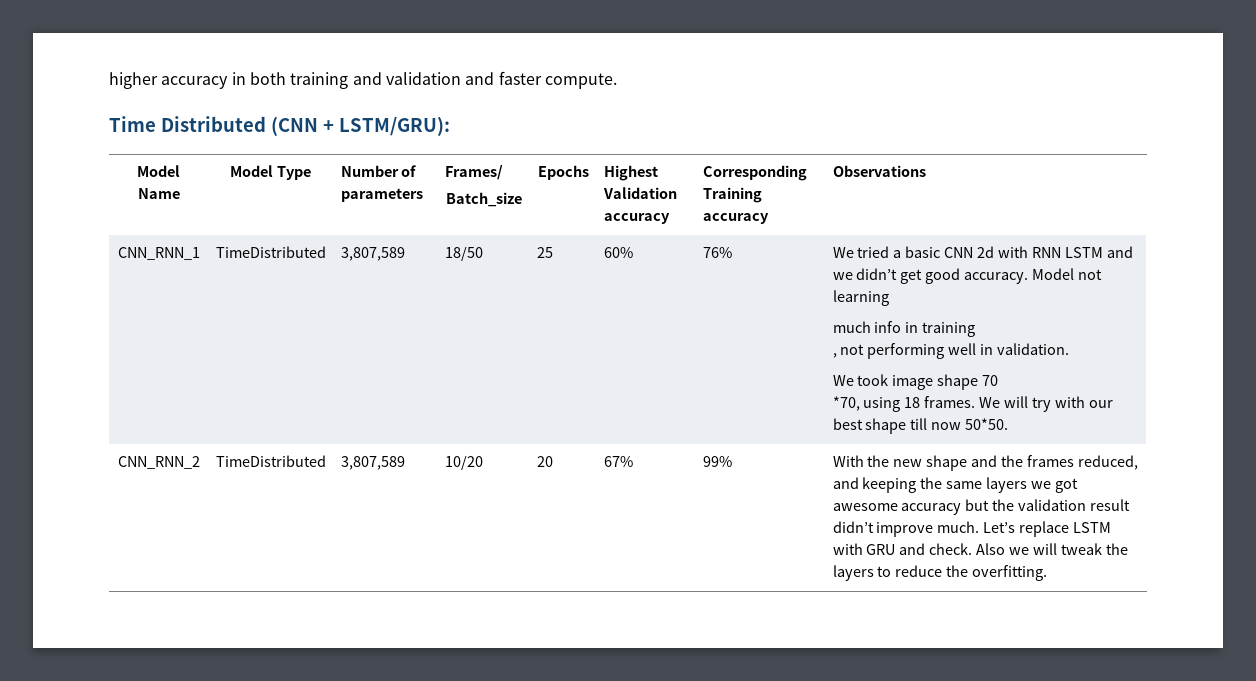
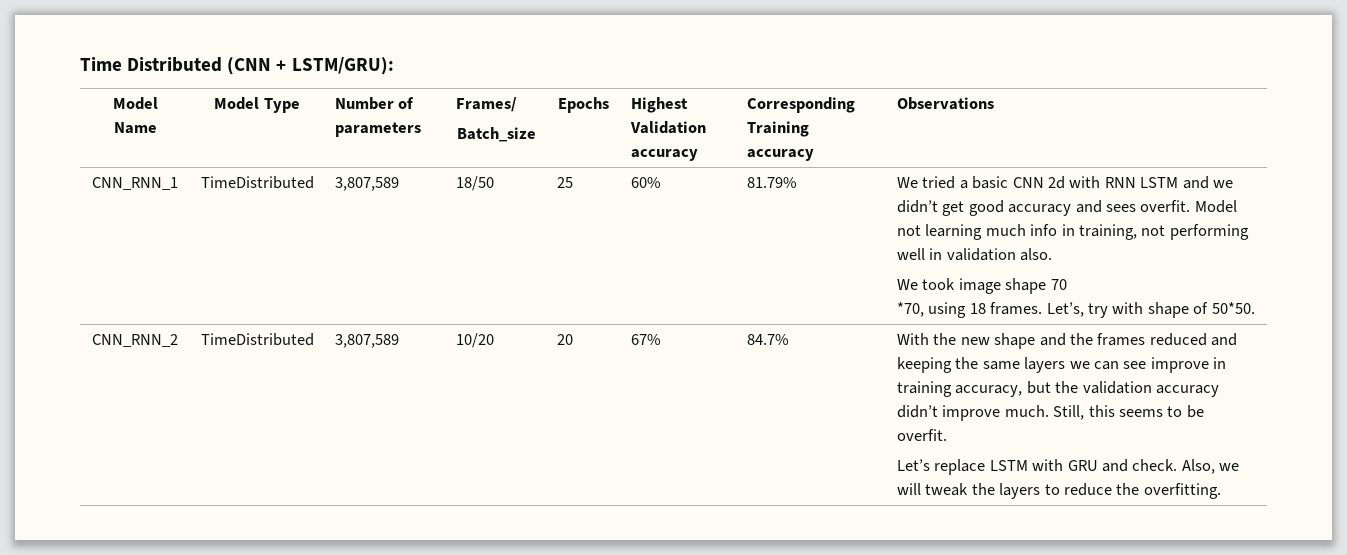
[109,71,617,89] higher accuracy in both training and validation and faster compute. // -> (80, 64) none
[702,247,732,258] 76% -> [746,177,797,188] 81.79%
[964,272,1029,284] accuracy. -> [1008,200,1191,216] accuracy and sees overfit.
(889, 298) // -> (983, 232) none
[922,322,976,337] [832,353,837,358] training // , -> [1078,224,1137,240] training,
[997,343,1070,355] validation. -> [946,248,1053,261] validation also.
[979,396,1113,412] [832,418,962,434] We will try with our best shape till now -> [1046,302,1209,318] Let’s, try with shape of
[702,456,732,467] 99% -> [746,334,789,345] 84.7%
[1077,455,1138,470] reduced, -> [1149,333,1207,346] reduced
[1054,478,1078,493] [832,503,962,515] got awesome accuracy -> [1093,357,1227,373] [896,381,1023,397] can see improve in training accuracy,
[1090,499,1131,511] result -> [1155,385,1219,397] accuracy
(980, 527) none -> [1053,405,1204,420] [896,429,947,441] Still, this seems to be overfit. //
[976,543,1006,555] Also -> [1181,459,1215,474] Also,

